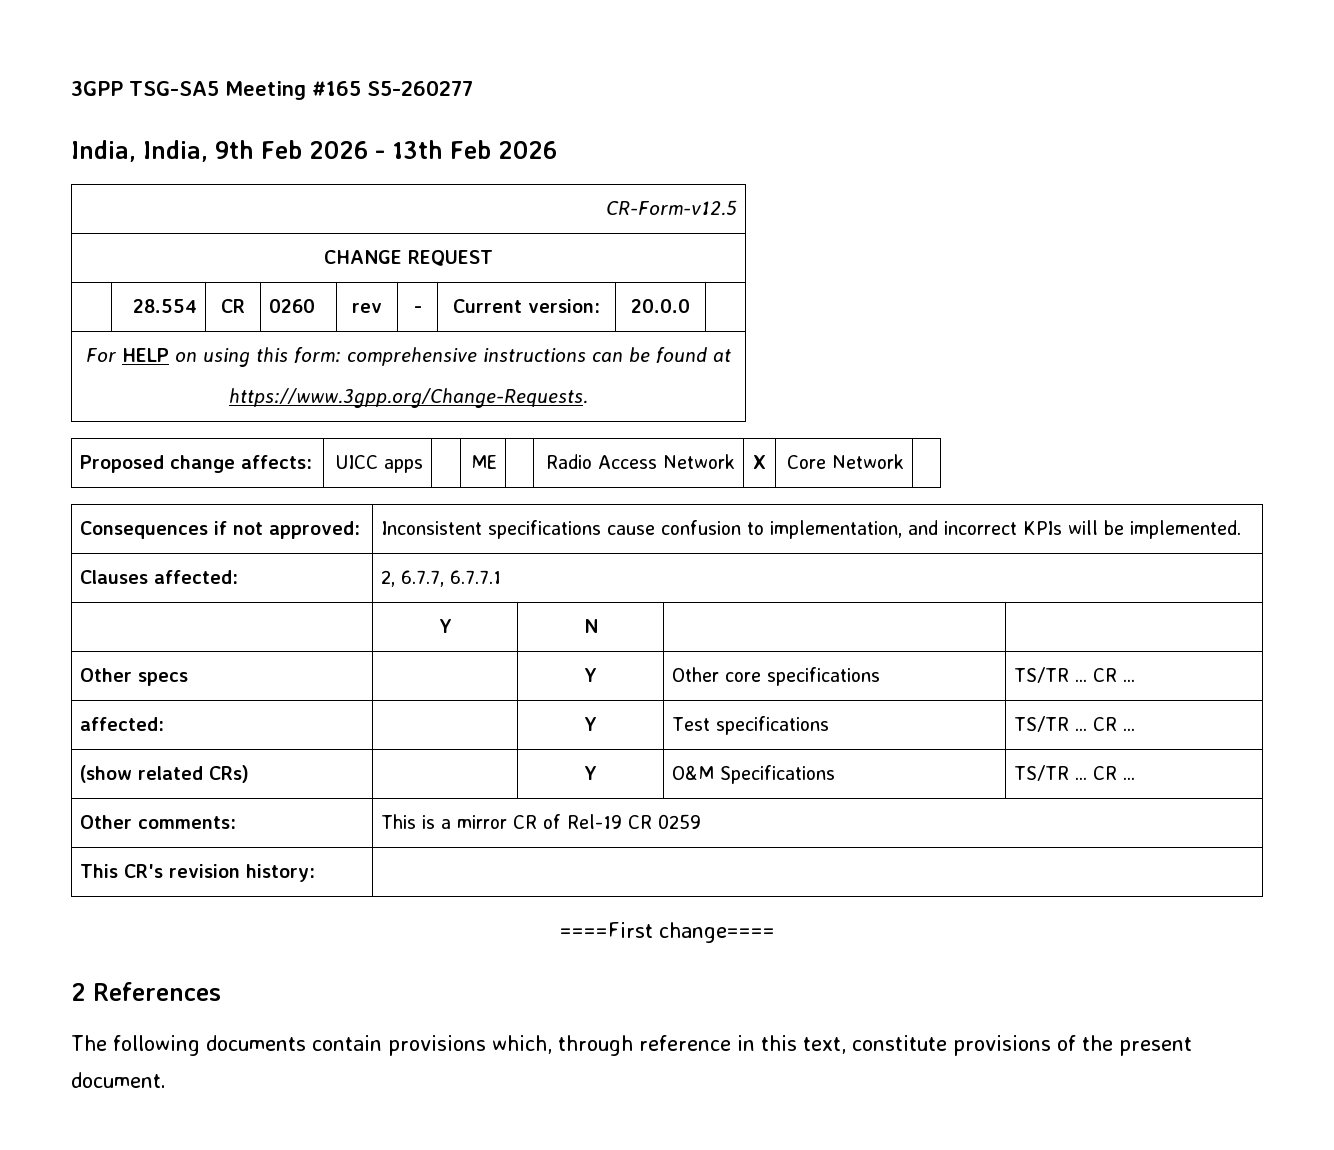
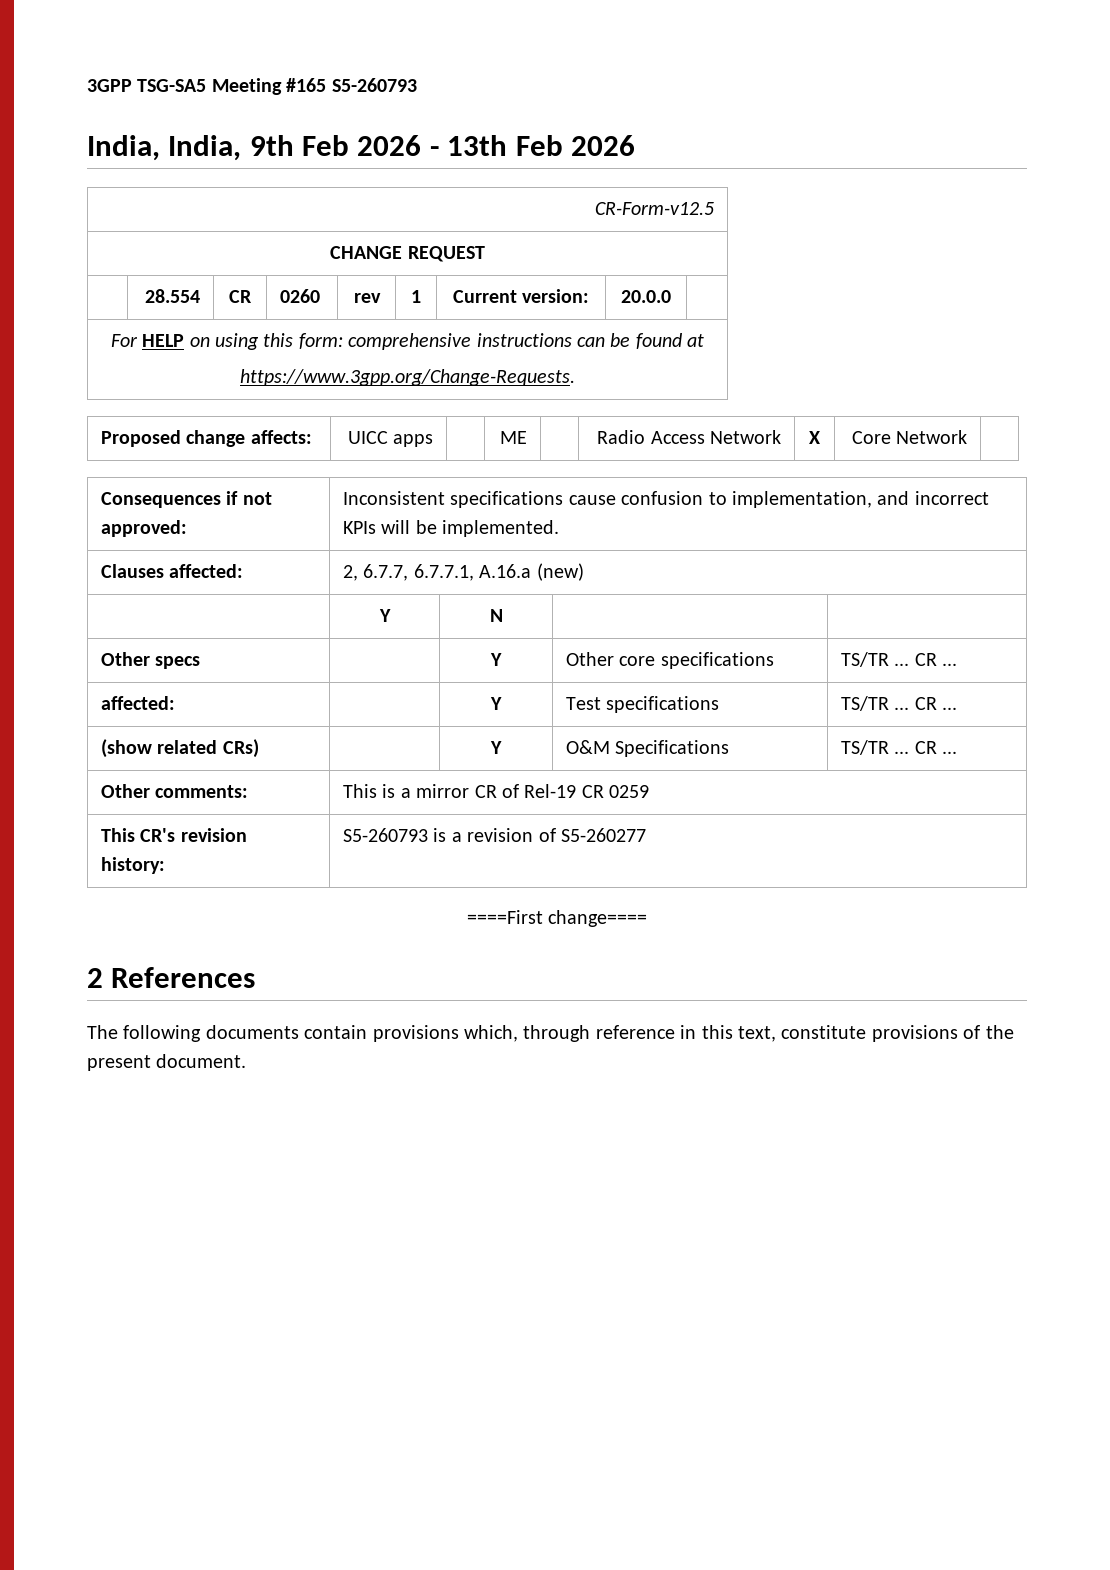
[367,80,473,96] S5-260277 -> [331,78,417,92] S5-260793
[413,306,422,313] - -> [411,290,421,303] 1
[449,570,501,584] 6.7.7.1 -> [413,563,584,581] 6.7.7.1, A.16.a (new)
(315, 873) none -> [343,828,647,842] S5-260793 is a revision of S5-260277

